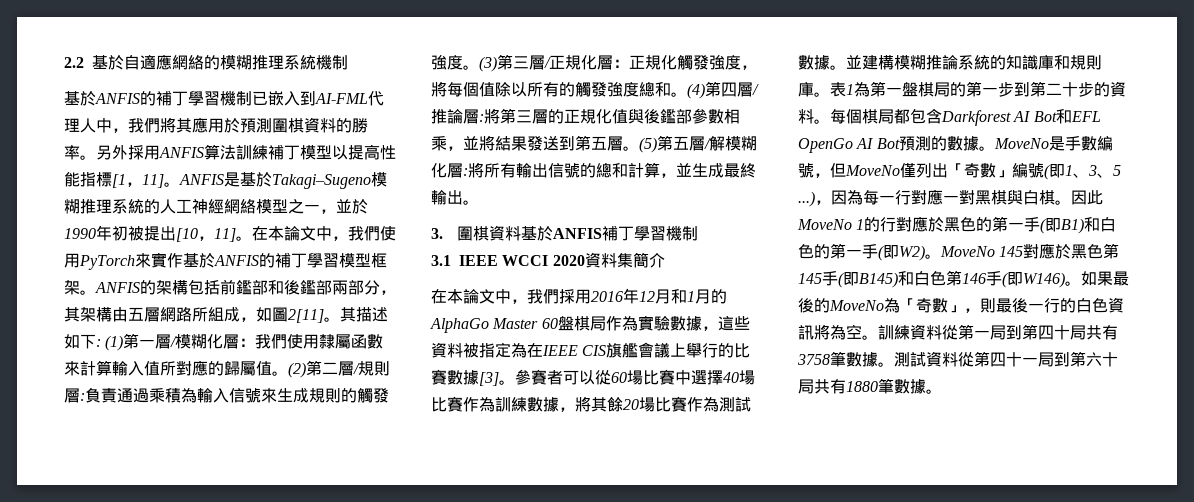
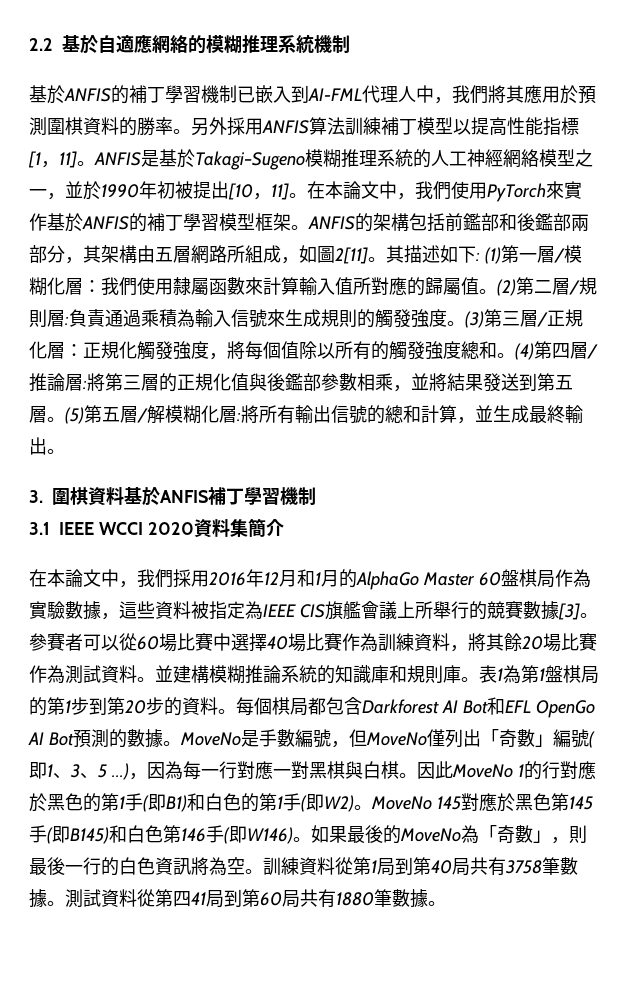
[527,343,543,358] 在 -> (263, 610) none
[686,343,751,358] 舉行的比 -> [414,601,505,620] 所舉行的競
[527,397,559,412] 數據 -> [414,633,450,651] 資料
[798,55,830,70] 數據 -> [101,665,137,683] 資料
[886,88,902,95] 一 -> [539,668,545,681] 1
[982,81,1078,97] 一步到第二十 -> [65,697,146,715] 1步到第20
[1008,223,1025,230] 一 -> [119,796,125,809] 1
[846,250,862,257] 一 -> [277,796,283,809] 1
[974,324,1070,340] 一局到第四十 -> [371,857,452,876] 1局到第40
[1006,351,1118,367] 十一局到第六十 -> [191,889,282,908] 41局到第60

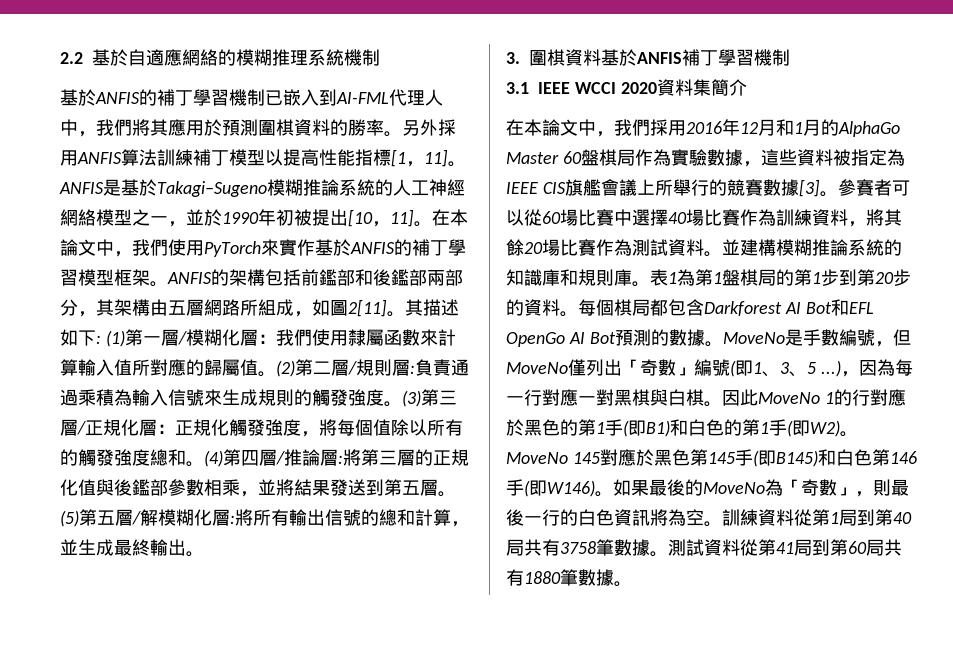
[359,150,377,166] 理 -> [321,179,339,196] 論
[173,891,191,907] 四 -> (776, 547) none

